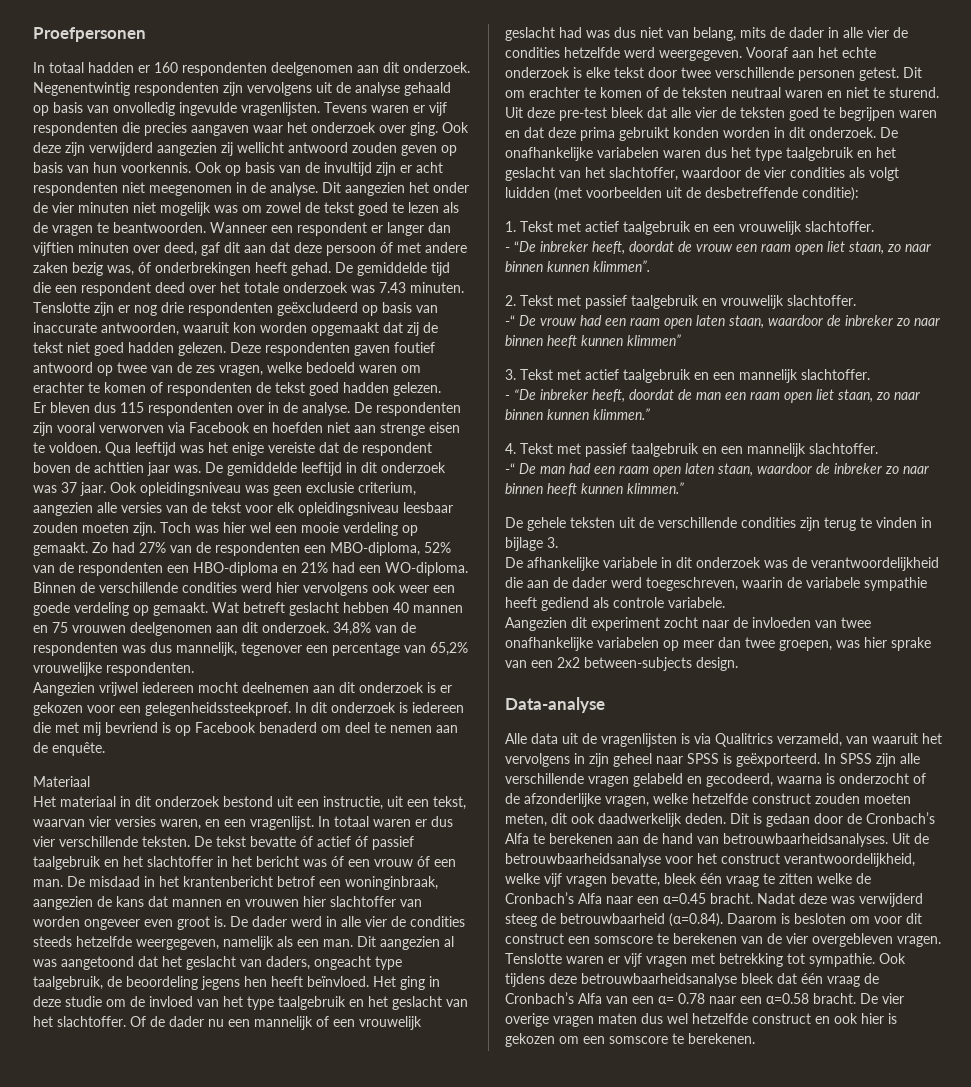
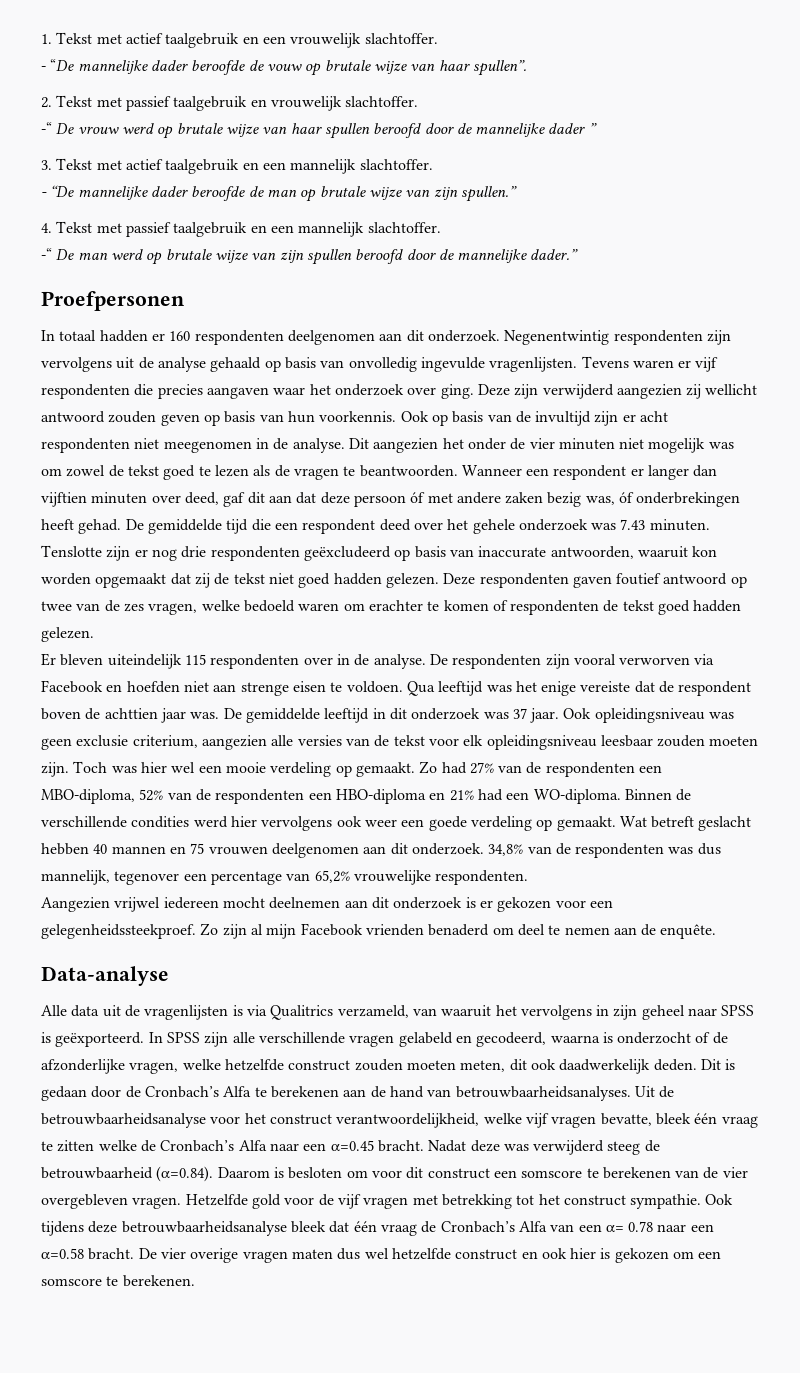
(33, 34) none -> [41,32,438,48] [41,59,527,76] [41,95,419,111] [41,122,597,139] [41,158,433,174] [41,185,517,202] [41,221,441,237] [41,248,579,265] 1. Tekst met actief taalgebruik en een vrouwelijk slachtoffer. // - “De mannelijke dader beroofde de vouw op brutale wijze van haar spullen”. // 2. Tekst met passief taalgebruik en vrouwelijk slachtoffer. // -“ De vrouw werd op brutale wijze van haar spullen beroofd door de mannelijke dader ” // 3. Tekst met actief taalgebruik en een mannelijk slachtoffer. // - “De mannelijke dader beroofde de man op brutale wijze van zijn spullen.” // 4. Tekst met passief taalgebruik en een mannelijk slachtoffer. // -“ De man werd op brutale wijze van zijn spullen beroofd door de mannelijke dader.” //
[442,122,469,133] [33,142,61,153] Ook deze -> [477,384,510,396] Deze
[244,282,279,293] totale -> [472,519,515,534] gehele
[94,402,116,413] dus -> [107,654,182,669] uiteindelijk
[295,702,464,713] [33,722,256,736] In dit onderzoek is iedereen die met mij bevriend is op Facebook -> [200,923,424,939] Zo zijn al mijn Facebook vrienden
[33,776,90,787] [33,796,466,810] [33,816,453,830] [33,836,414,850] [33,856,456,870] [33,876,438,890] [33,896,422,910] [33,916,465,930] [33,936,454,950] [33,956,402,970] [33,976,440,990] [33,996,468,1010] [33,1016,422,1030] [505,27,908,41] [505,47,876,61] [505,67,922,81] [505,87,939,98] [505,107,937,121] [505,127,898,141] [505,147,896,161] [505,167,899,181] [505,187,859,201] [505,221,874,235] [505,241,931,255] [505,260,650,272] [505,295,856,309] [505,315,940,329] [505,334,681,348] [505,369,870,383] [505,389,920,403] [505,408,650,420] [505,443,878,457] [505,463,929,477] [505,482,684,496] [505,517,932,531] [505,537,558,551] [505,557,939,571] [505,577,927,591] [505,597,725,611] [505,617,871,631] [505,637,931,651] [505,657,738,671] // Materiaal // Het materiaal in dit onderzoek bestond uit een instructie, uit een tekst, waarvan vier versies waren, en een vragenlijst. In totaal waren er dus vier verschillende teksten. De tekst bevatte óf actief óf passief taalgebruik en het slachtoffer in het bericht was óf een vrouw óf een man. De misdaad in het krantenbericht betrof een woninginbraak, aangezien de kans dat mannen en vrouwen hier slachtoffer van worden ongeveer even groot is. De dader werd in alle vier de condities steeds hetzelfde weergegeven, namelijk als een man. Dit aangezien al was aangetoond dat het geslacht van daders, ongeacht type taalgebruik, de beoordeling jegens hen heeft beïnvloed. Het ging in deze studie om de invloed van het type taalgebruik en het geslacht van het slachtoffer. Of de dader nu een mannelijk of een vrouwelijk geslacht had was dus niet van belang, mits de dader in alle vier de condities hetzelfde werd weergegeven. Vooraf aan het echte onderzoek is elke tekst door twee verschillende personen getest. Dit om erachter te komen of de teksten neutraal waren en niet te sturend. Uit deze pre-test bleek dat alle vier de teksten goed te begrijpen waren en dat deze prima gebruikt konden worden in dit onderzoek. De onafhankelijke variabelen waren dus het type taalgebruik en het geslacht van het slachtoffer, waardoor de vier condities als volgt luidden (met voorbeelden uit de desbetreffende conditie): // 1. Tekst met actief taalgebruik en een vrouwelijk slachtoffer. // - “De inbreker heeft, doordat de vrouw een raam open liet staan, zo naar binnen kunnen klimmen”. // 2. Tekst met passief taalgebruik en vrouwelijk slachtoffer. // -“ De vrouw had een raam open laten staan, waardoor de inbreker zo naar binnen heeft kunnen klimmen” // 3. Tekst met actief taalgebruik en een mannelijk slachtoffer. // - “De inbreker heeft, doordat de man een raam open liet staan, zo naar binnen kunnen klimmen.” // 4. Tekst met passief taalgebruik en een mannelijk slachtoffer. // -“ De man had een raam open laten staan, waardoor de inbreker zo naar binnen heeft kunnen klimmen.” // De gehele teksten uit de verschillende condities zijn terug te vinden in bijlage 3. // De afhankelijke variabele in dit onderzoek was de verantwoordelijkheid die aan de dader werd toegeschreven, waarin de variabele sympathie heeft gediend als controle variabele. // Aangezien dit experiment zocht naar de invloeden van twee onafhankelijke variabelen op meer dan twee groepen, was hier sprake van een 2x2 between-subjects design. -> (717, 931) none
[505,953,620,964] Tenslotte waren er -> [185,1194,334,1209] Hetzelfde gold voor de
(805, 958) none -> [538,1194,626,1206] het construct

